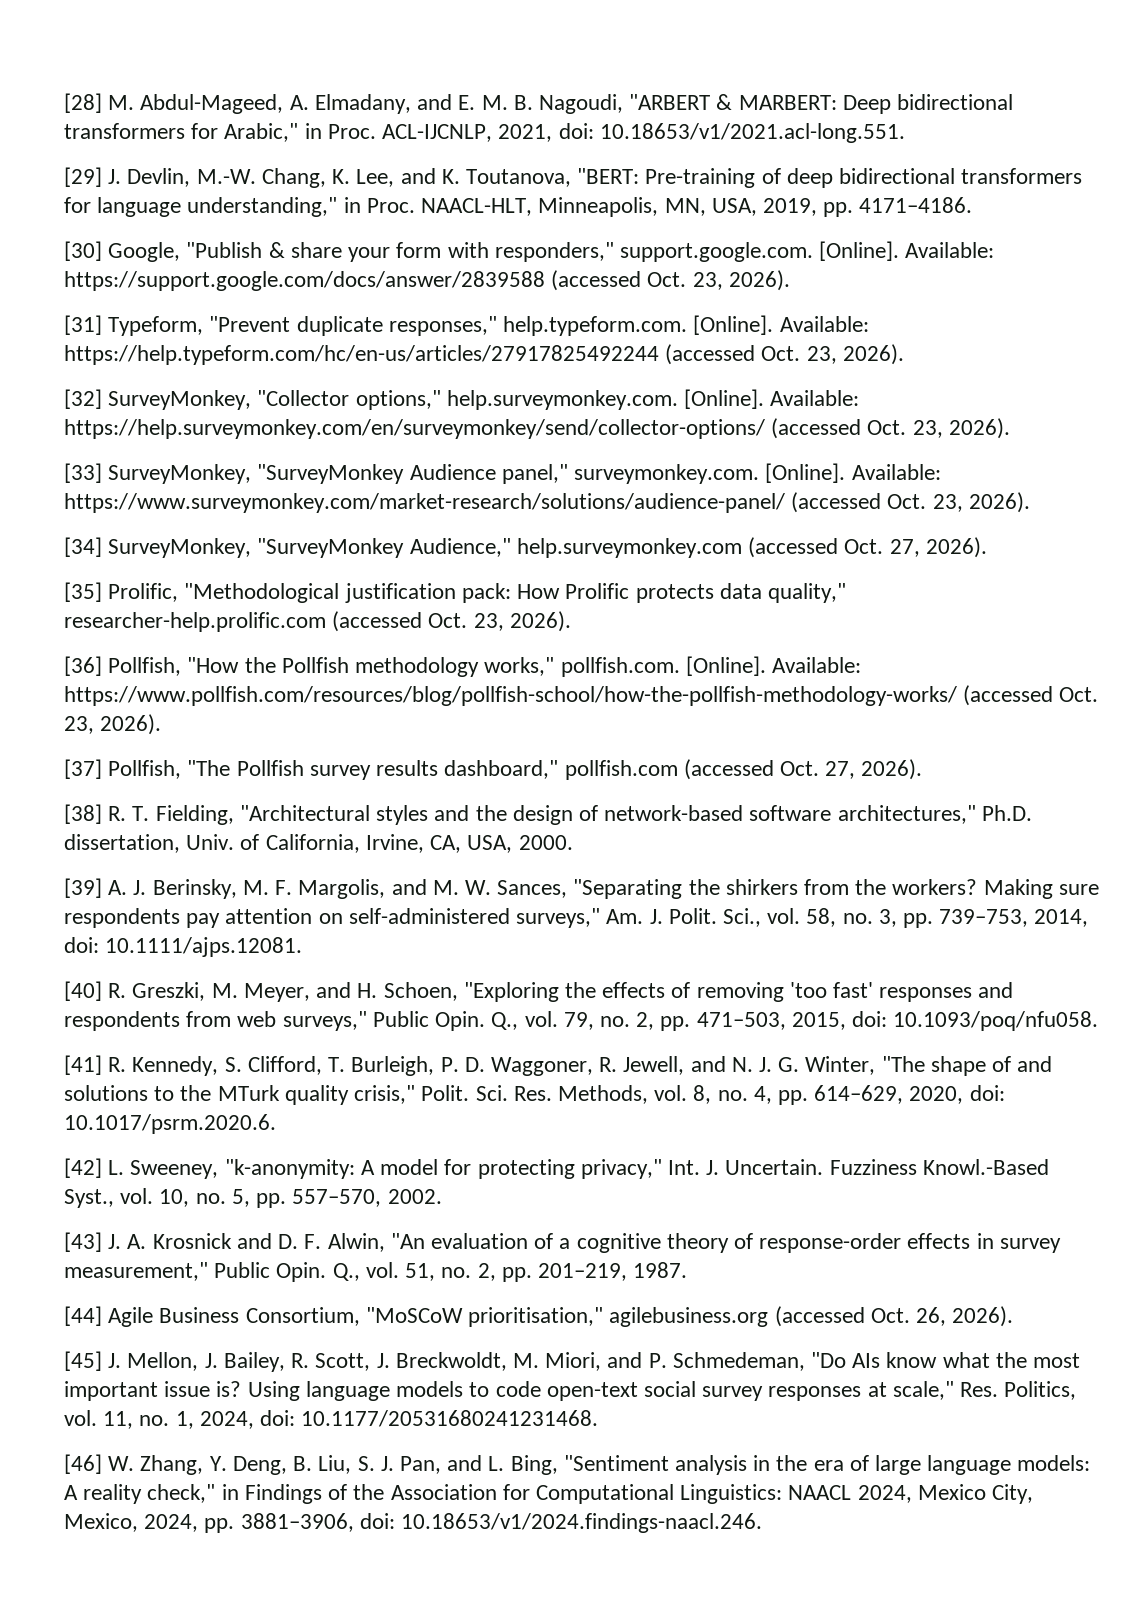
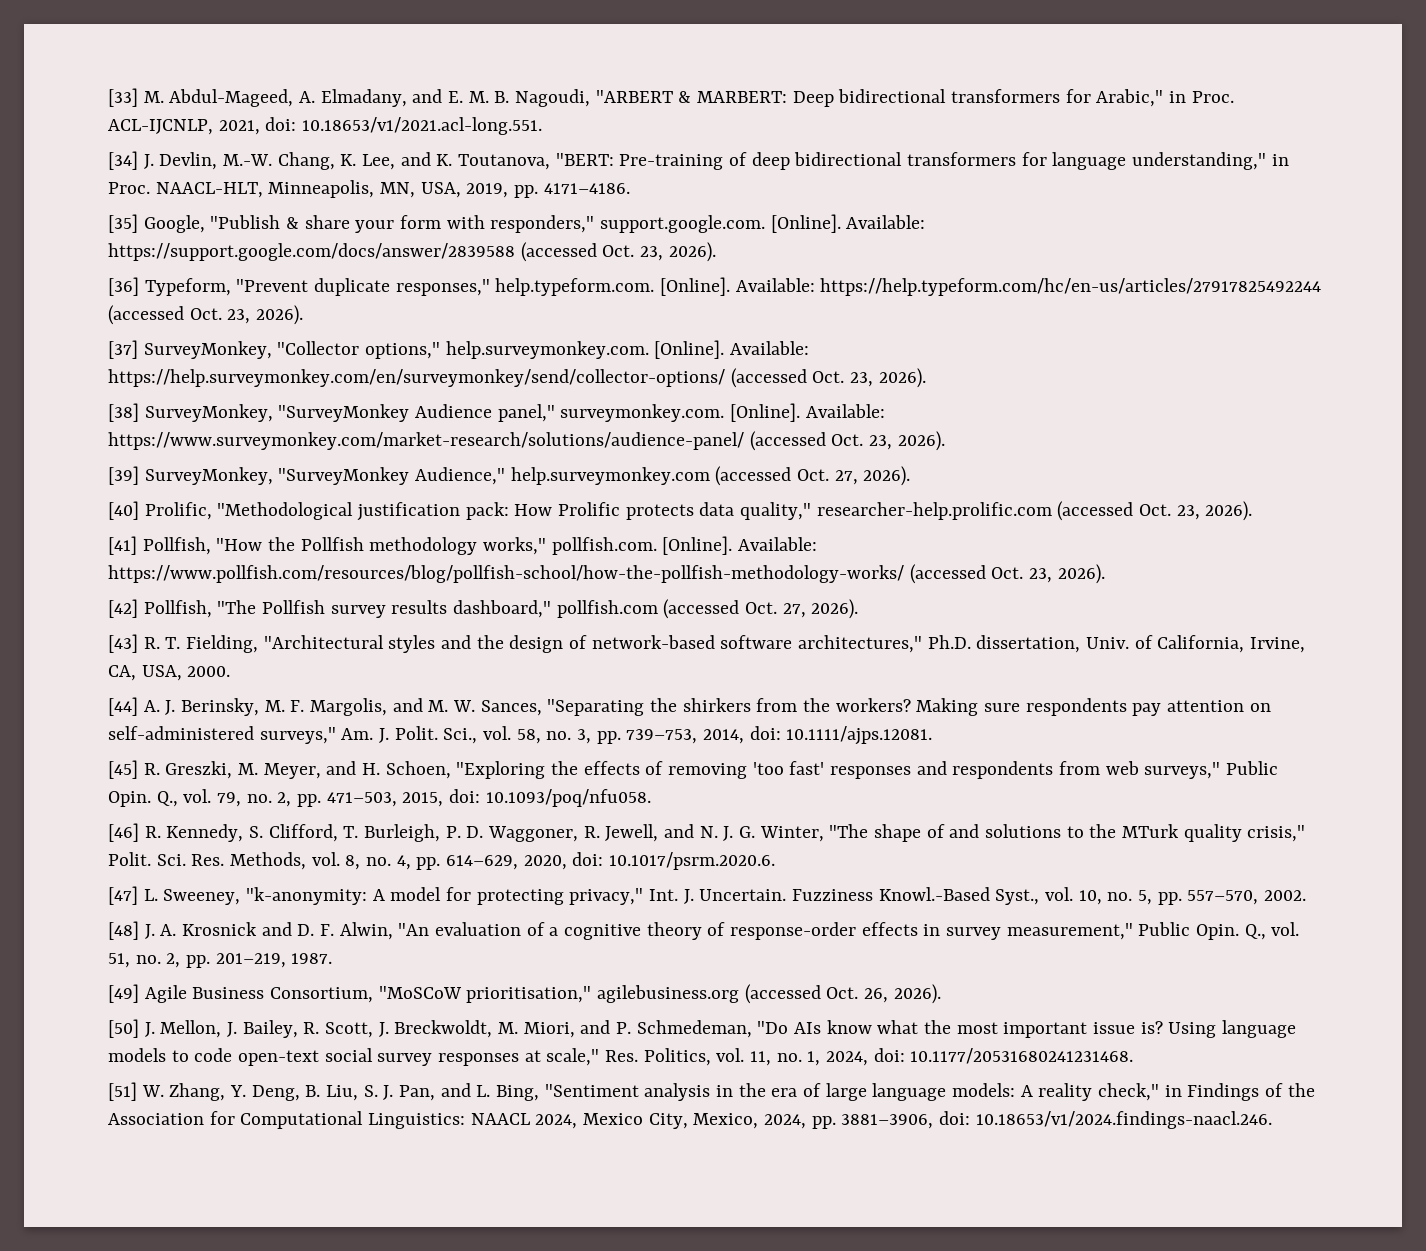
[64,93,103,113] [28] -> [108,88,139,107] [33]
[64,167,103,187] [29] -> [108,151,139,170] [34]
[64,241,103,261] [30] -> [108,214,139,233] [35]
[64,315,103,335] [31] -> [108,277,140,296] [36]
[64,389,103,409] [32] -> [108,340,139,359] [37]
[64,463,103,483] [33] -> [108,403,140,422] [38]
[64,537,103,557] [34] -> [108,466,140,485] [39]
[64,582,103,602] [35] -> [108,501,140,520] [40]
[64,656,103,676] [36] -> [108,536,138,555] [41]
[64,759,103,779] [37] -> [108,599,139,618] [42]
[64,804,103,824] [38] -> [108,634,139,653] [43]
[64,878,103,898] [39] -> [108,697,139,716] [44]
[64,981,103,1001] [40] -> [108,760,139,779] [45]
[64,1055,103,1075] [41] -> [108,823,140,842] [46]
[64,1158,103,1178] [42] -> [108,886,139,905] [47]
[64,1232,103,1252] [43] -> [108,921,140,940] [48]
[64,1306,103,1326] [44] -> [108,984,140,1003] [49]
[64,1351,103,1371] [45] -> [108,1019,140,1038] [50]
[64,1454,103,1474] [46] -> [108,1082,138,1101] [51]

